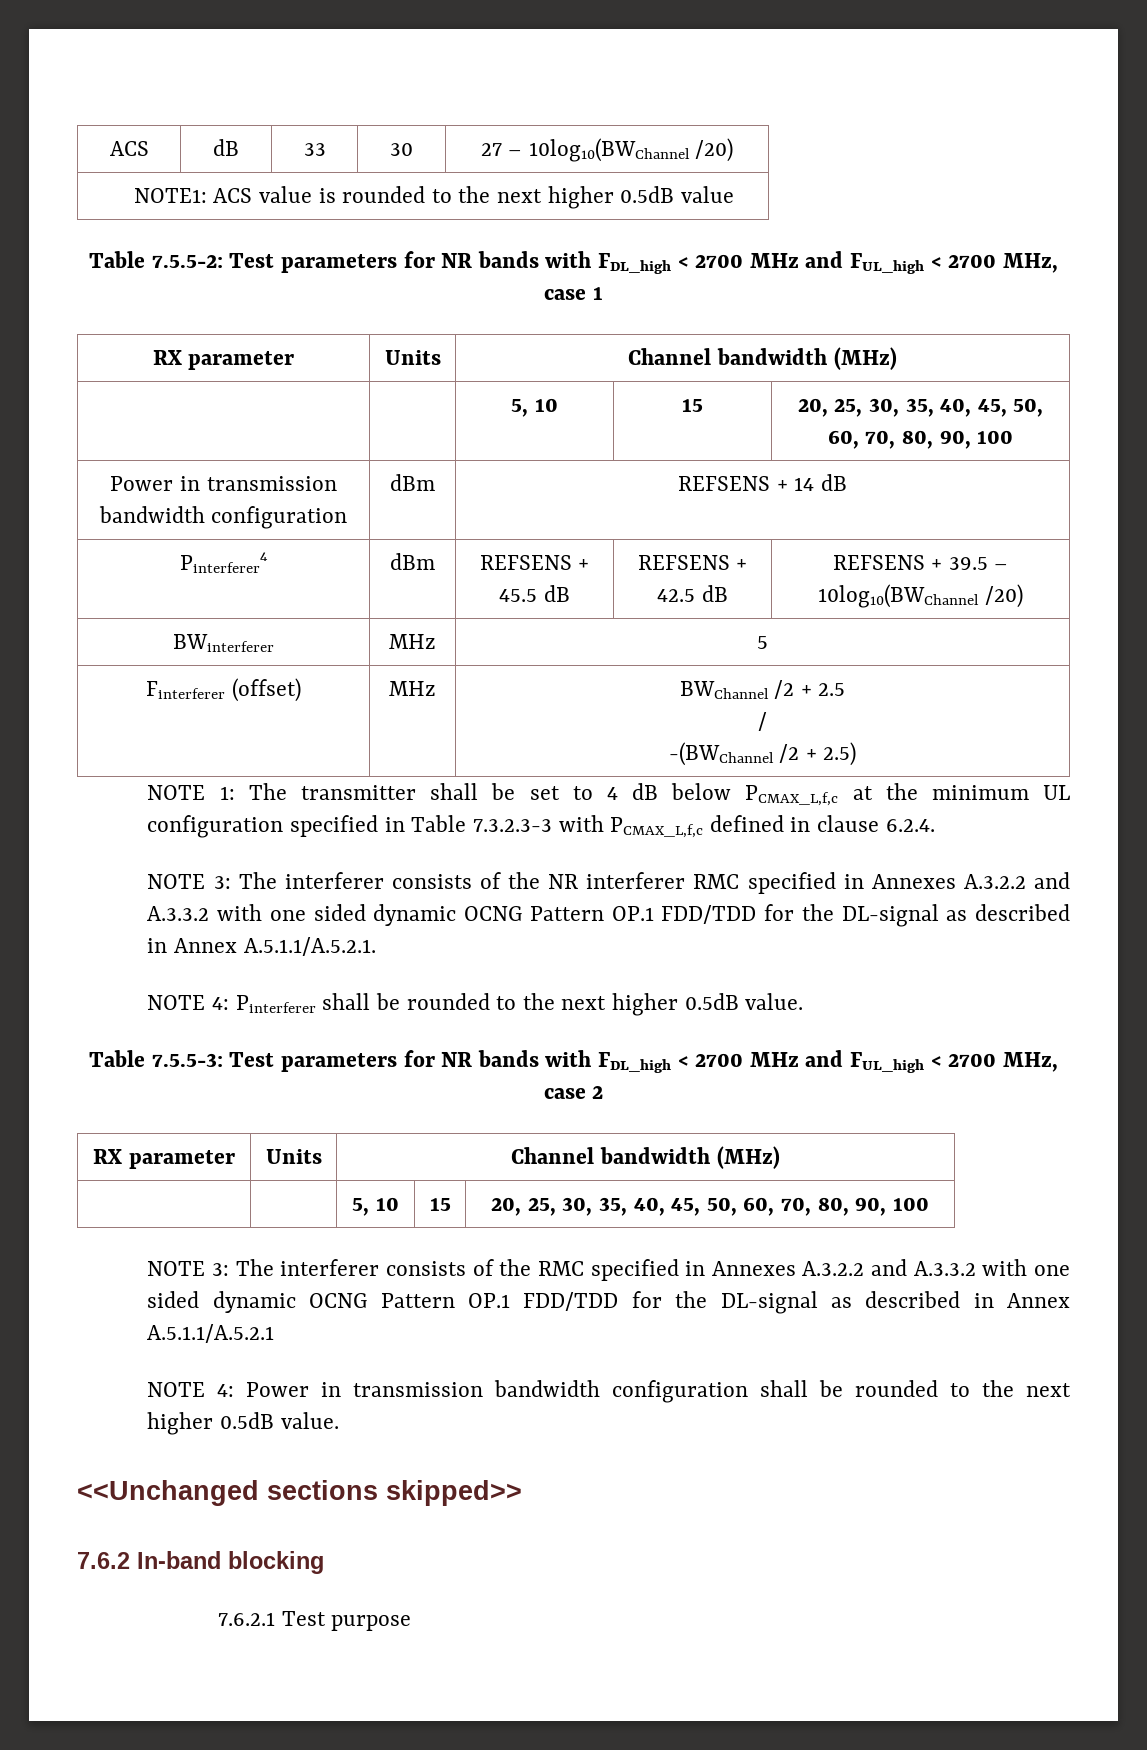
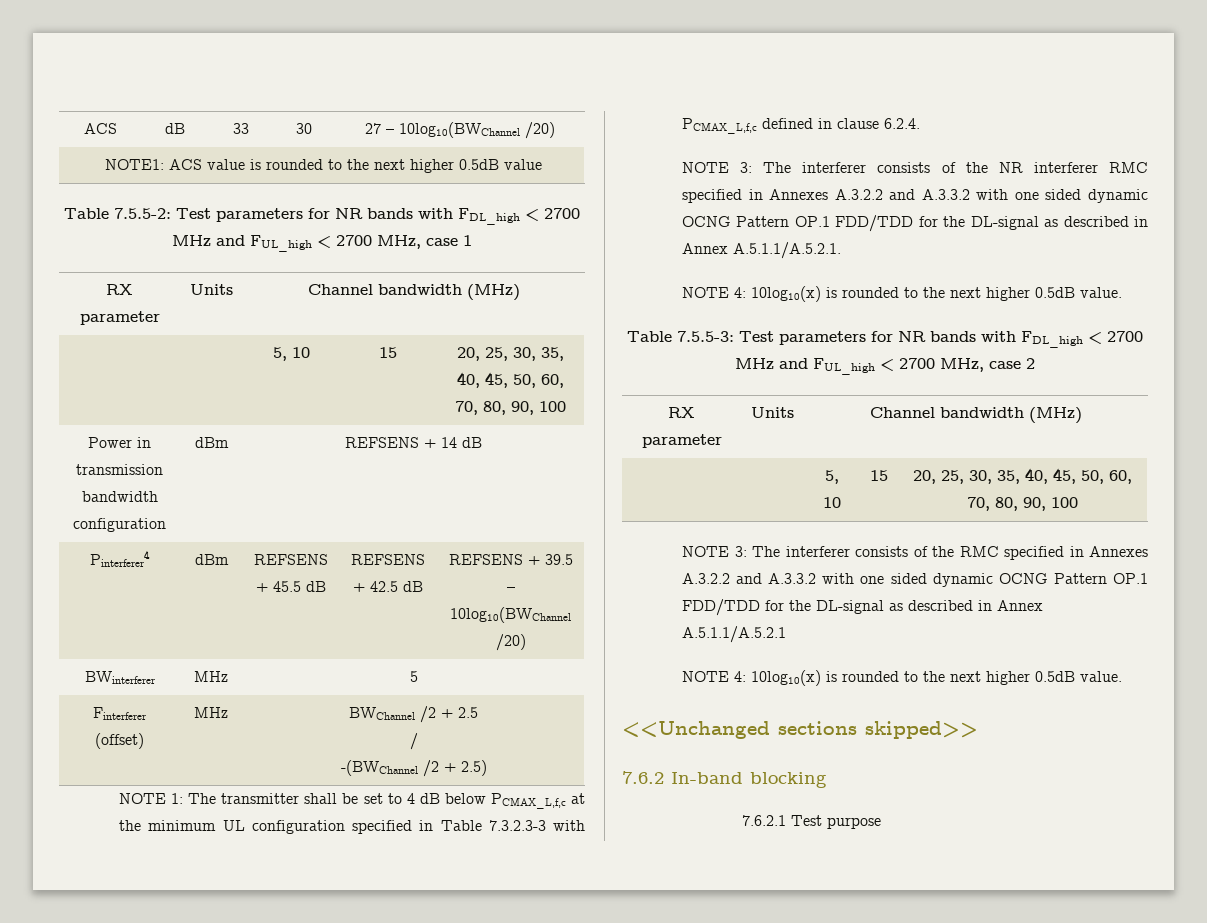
[235,993,400,1013] Pinterferer shall be -> [751,286,838,302] 10log10(x) is
[246,1380,844,1403] Power in transmission bandwidth configuration shall be -> [751,670,838,686] 10log10(x) is

